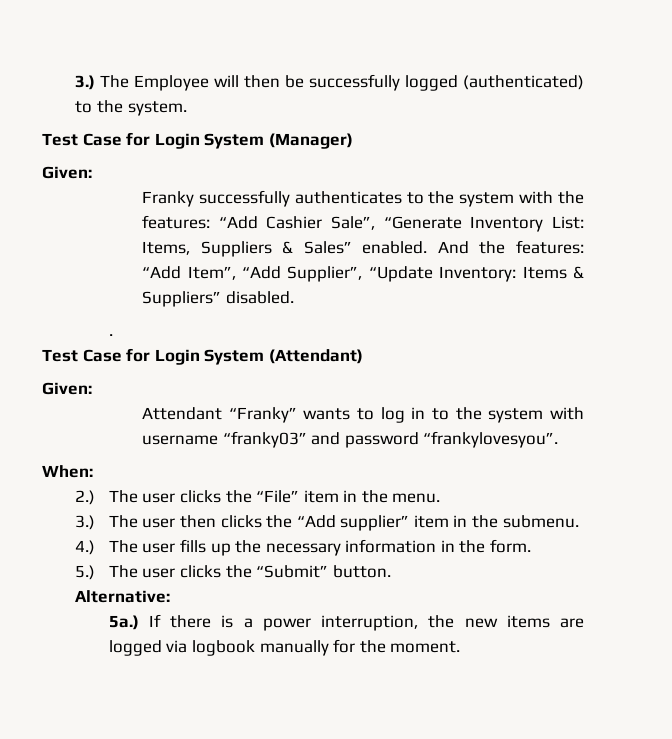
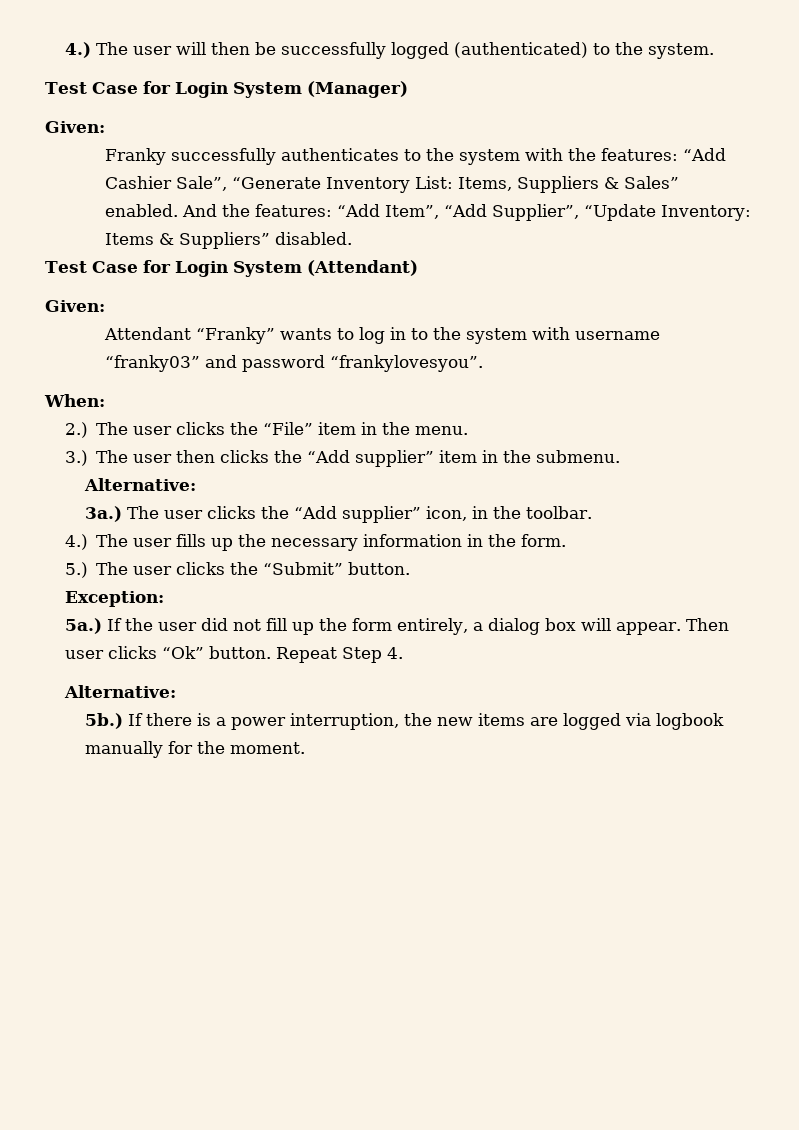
[75,75,210,91] 3.) The Employee -> [64,42,172,58] 4.) The user
[108,334,113,336] // . -> (352, 238) none
(579, 521) none -> [83,478,196,491] [84,506,592,523] // Alternative: // 3a.) The user clicks the “Add supplier” icon, in the toolbar.
[75,590,171,603] [108,615,139,630] // Alternative: // 5a.) -> [64,591,164,607] [64,618,729,635] [64,646,403,663] [63,685,176,698] [84,713,123,729] // Exception: // 5a.) If the user did not fill up the form entirely, a dialog box will appear. Then user clicks “Ok” button. Repeat Step 4. // Alternative: // 5b.)

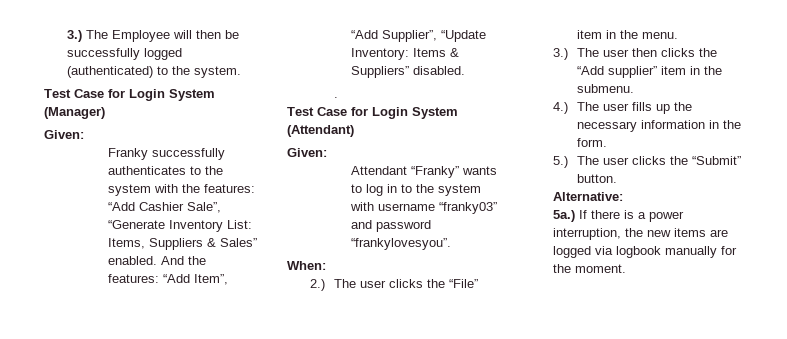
[64,42,172,58] 4.) The user -> [67,30,171,42] 3.) The Employee
(352, 238) none -> [333,97,338,98] // .
[83,478,196,491] [84,506,592,523] // Alternative: // 3a.) The user clicks the “Add supplier” icon, in the toolbar. -> (634, 88) none
[64,591,164,607] Exception: -> [553,192,624,201] Alternative:
[124,618,729,635] [64,646,403,663] [63,685,176,698] [84,713,143,729] the user did not fill up the form entirely, a dialog box will appear. Then user clicks “Ok” button. Repeat Step 4. // Alternative: // 5b.) If -> (588, 214) none

